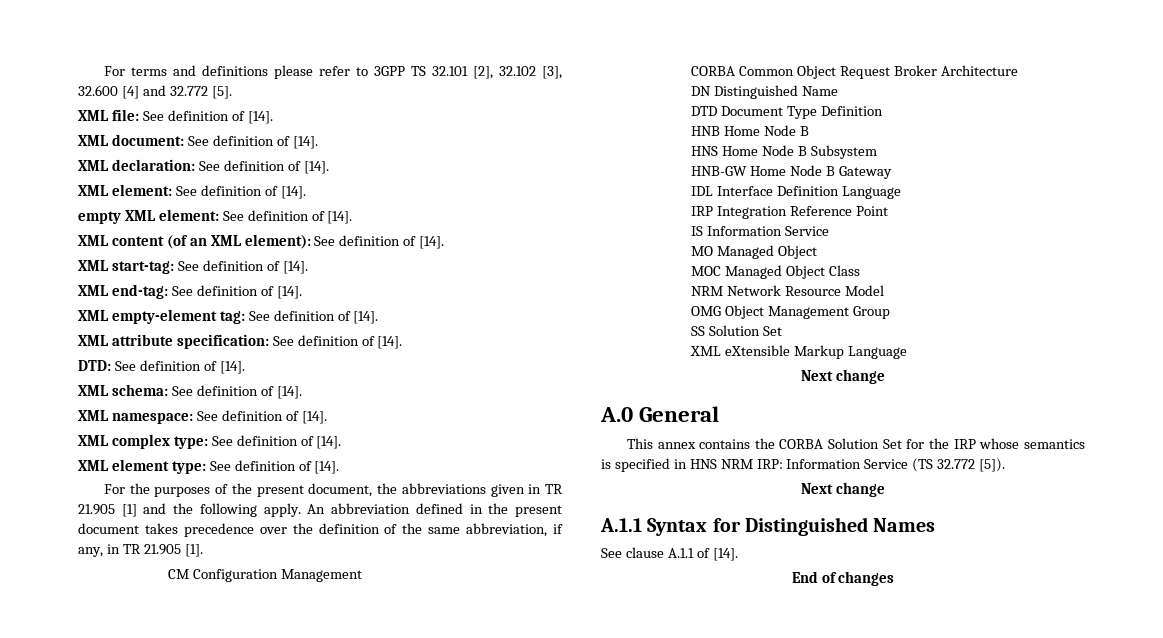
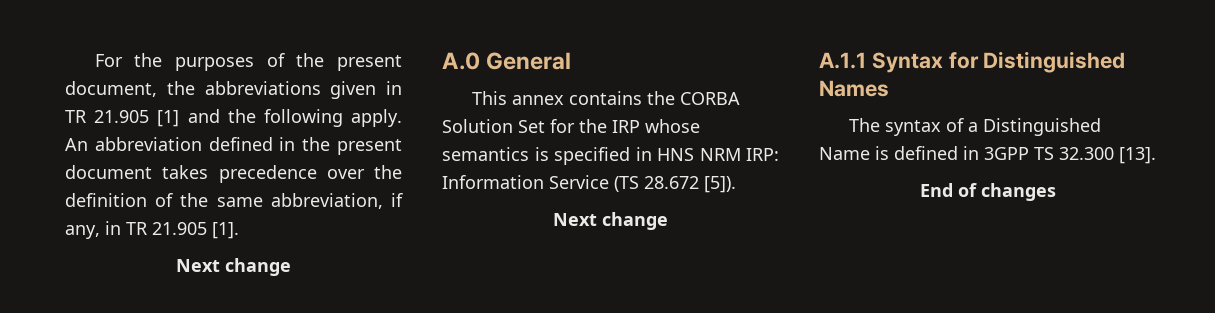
[103,65,563,79] [78,85,232,99] [78,109,273,124] [78,134,318,149] [78,159,329,174] [78,184,306,199] [78,209,353,224] [78,234,445,249] [78,260,308,274] [78,284,302,299] [78,309,379,324] [78,334,403,349] [78,360,245,374] [78,384,302,399] [78,410,327,424] [78,434,342,449] [78,459,340,474] [103,484,125,494] For terms and definitions please refer to 3GPP TS 32.101 [2], 32.102 [3], 32.600 [4] and 32.772 [5]. // XML file: See definition of [14]. // XML document: See definition of [14]. // XML declaration: See definition of [14]. // XML element: See definition of [14]. // empty XML element: See definition of [14]. // XML content (of an XML element): See definition of [14]. // XML start-tag: See definition of [14]. // XML end-tag: See definition of [14]. // XML empty-element tag: See definition of [14]. // XML attribute specification: See definition of [14]. // DTD: See definition of [14]. // XML schema: See definition of [14]. // XML namespace: See definition of [14]. // XML complex type: See definition of [14]. // XML element type: See definition of [14]. // For -> [94,54,123,67] For
[167,569,362,582] [690,65,1018,79] [690,85,838,99] [690,106,883,119] [690,125,809,136] [690,145,877,159] [690,165,892,179] [690,186,901,199] [690,206,888,219] [690,226,829,236] [690,245,817,259] [690,265,860,279] [690,285,884,296] [690,305,890,319] [690,325,782,336] [689,345,907,359] // CM Configuration Management // CORBA Common Object Request Broker Architecture // DN Distinguished Name // DTD Document Type Definition // HNB Home Node B // HNS Home Node B Subsystem // HNB-GW Home Node B Gateway // IDL Interface Definition Language // IRP Integration Reference Point // IS Information Service // MO Managed Object // MOC Managed Object Class // NRM Network Resource Model // OMG Object Management Group // SS Solution Set // XML eXtensible Markup Language -> (239, 230) none
[937,459,976,469] 32.772 -> [644,176,699,189] 28.672
[601,547,738,561] See clause A.1.1 of [14]. -> [848,118,1101,136] [819,146,1156,164] The syntax of a Distinguished Name is defined in 3GPP TS 32.300 [13].

